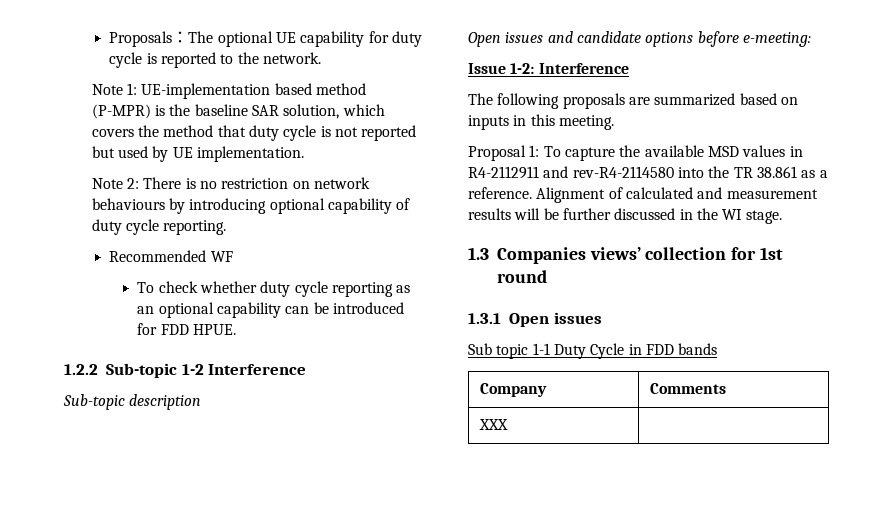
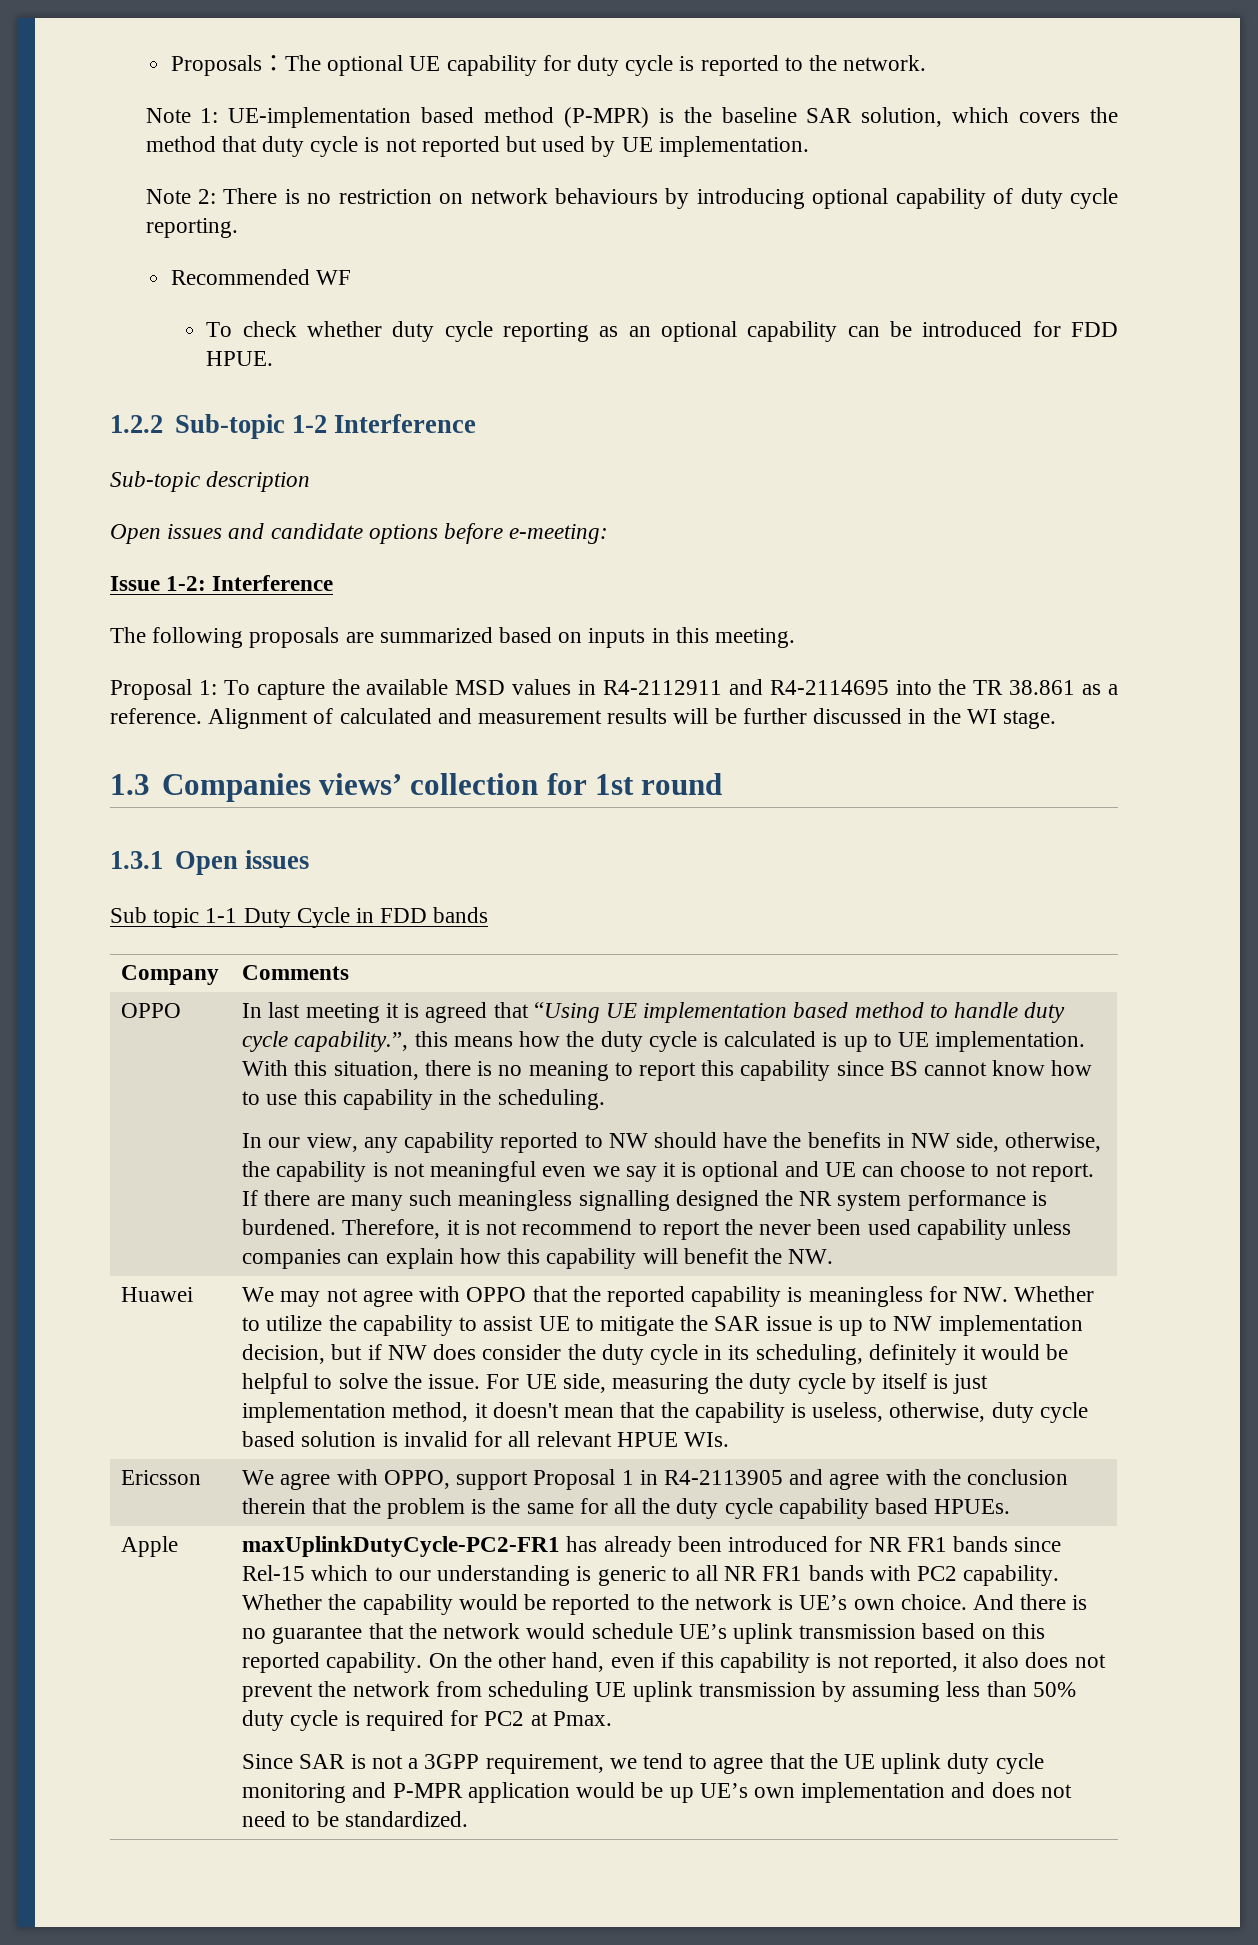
[572,166,674,178] rev-R4-2114580 -> [769,680,889,695] R4-2114695
[478,419,508,430] XXX | -> [121,1003,182,1018] [242,1002,1066,1023] [242,1031,1086,1052] [242,1060,1093,1081] [242,1089,605,1110] [242,1132,1102,1153] [242,1161,1094,1182] [242,1190,1047,1211] [242,1219,1071,1240] [242,1248,834,1269] [121,1287,194,1302] [242,1286,1095,1307] [242,1315,1083,1336] [242,1344,1069,1365] [242,1373,989,1394] [242,1402,1088,1423] [242,1431,729,1447] [121,1470,202,1485] [242,1469,1068,1490] [242,1498,1011,1519] [121,1536,179,1557] [242,1536,1062,1557] [242,1565,1060,1586] [242,1594,1088,1615] [242,1623,1045,1644] [242,1652,1106,1673] [242,1681,1076,1702] [242,1710,612,1731] [242,1753,1044,1774] [242,1782,1072,1803] [242,1811,468,1827] OPPO | In last meeting it is agreed that “Using UE implementation based method to handle duty cycle capability.”, this means how the duty cycle is calculated is up to UE implementation. With this situation, there is no meaning to report this capability since BS cannot know how to use this capability in the scheduling. // In our view, any capability reported to NW should have the benefits in NW side, otherwise, the capability is not meaningful even we say it is optional and UE can choose to not report. If there are many such meaningless signalling designed the NR system performance is burdened. Therefore, it is not recommend to report the never been used capability unless companies can explain how this capability will benefit the NW. // Huawei | We may not agree with OPPO that the reported capability is meaningless for NW. Whether to utilize the capability to assist UE to mitigate the SAR issue is up to NW implementation decision, but if NW does consider the duty cycle in its scheduling, definitely it would be helpful to solve the issue. For UE side, measuring the duty cycle by itself is just implementation method, it doesn't mean that the capability is useless, otherwise, duty cycle based solution is invalid for all relevant HPUE WIs. // Ericsson | We agree with OPPO, support Proposal 1 in R4-2113905 and agree with the conclusion therein that the problem is the same for all the duty cycle capability based HPUEs. // Apple | maxUplinkDutyCycle-PC2-FR1 has already been introduced for NR FR1 bands since Rel-15 which to our understanding is generic to all NR FR1 bands with PC2 capability. Whether the capability would be reported to the network is UE’s own choice. And there is no guarantee that the network would schedule UE’s uplink transmission based on this reported capability. On the other hand, even if this capability is not reported, it also does not prevent the network from scheduling UE uplink transmission by assuming less than 50% duty cycle is required for PC2 at Pmax. // Since SAR is not a 3GPP requirement, we tend to agree that the UE uplink duty cycle monitoring and P-MPR application would be up UE’s own implementation and does not need to be standardized.

